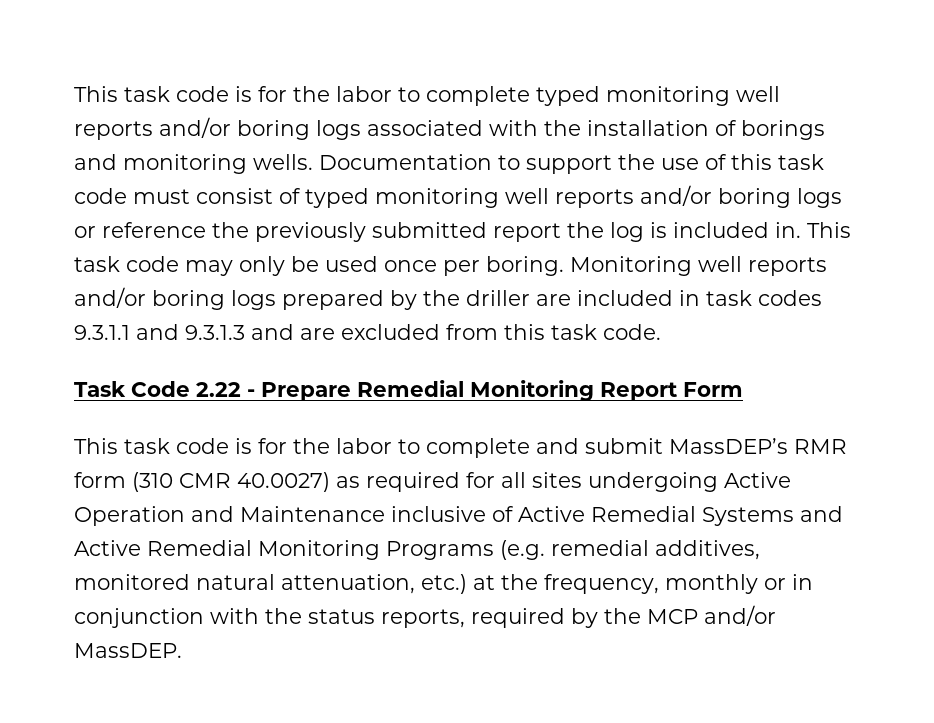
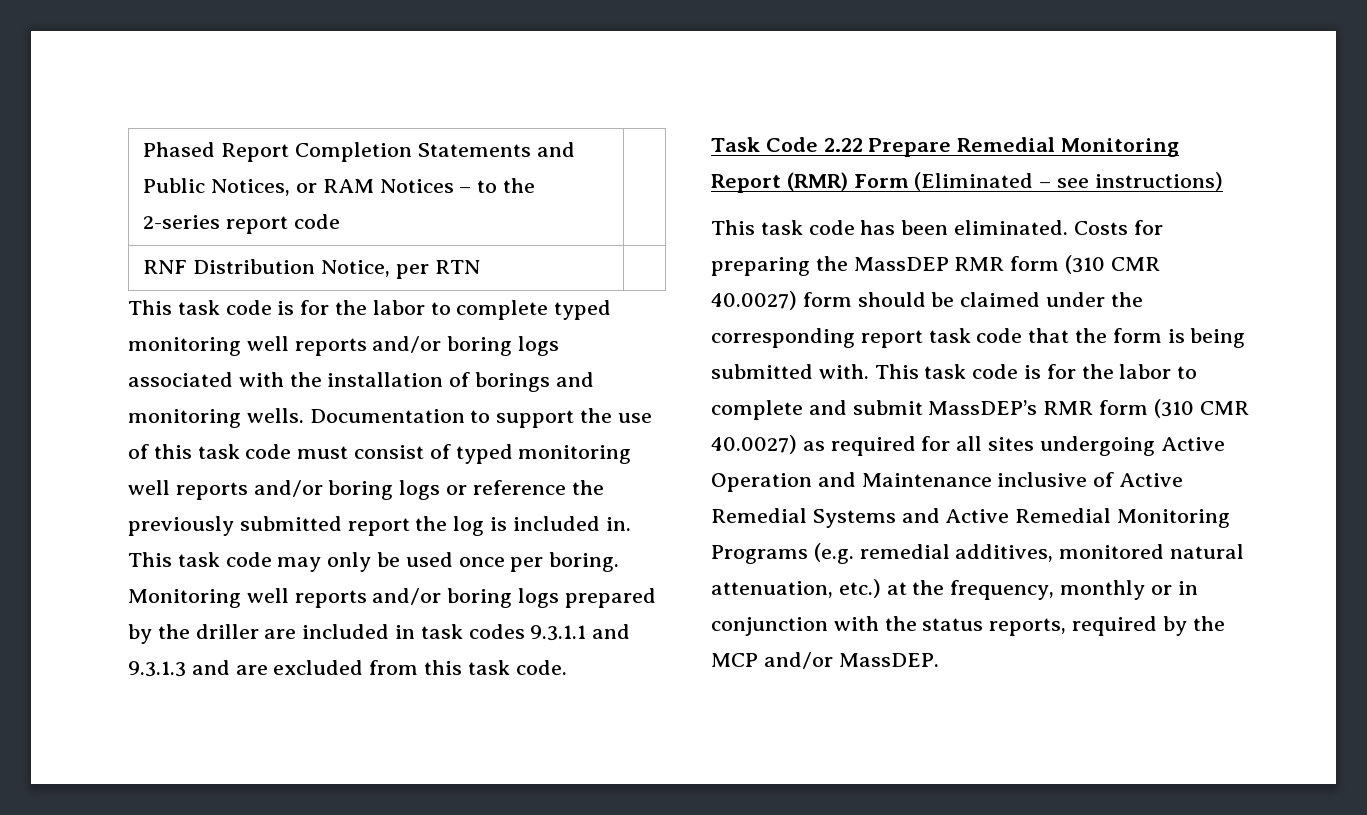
(74, 94) none -> [143,142,575,162] [143,178,536,196] [143,214,341,234] [143,259,480,279] Phased Report Completion Statements and Public Notices, or RAM Notices – to the 2-series report code | // RNF Distribution Notice, per RTN | //
[247,389,255,397] - -> (863, 145) none
(677, 391) none -> [786,172,848,191] (RMR)
[74,438,229,454] // This task code -> [914,172,1223,191] [711,220,1163,235] [711,255,1160,276] [711,291,1143,310] [711,328,1246,348] [711,364,1019,379] (Eliminated – see instructions) // This task code has been eliminated. Costs for preparing the MassDEP RMR form (310 CMR 40.0027) form should be claimed under the corresponding report task code that the form is being submitted with. This task code

